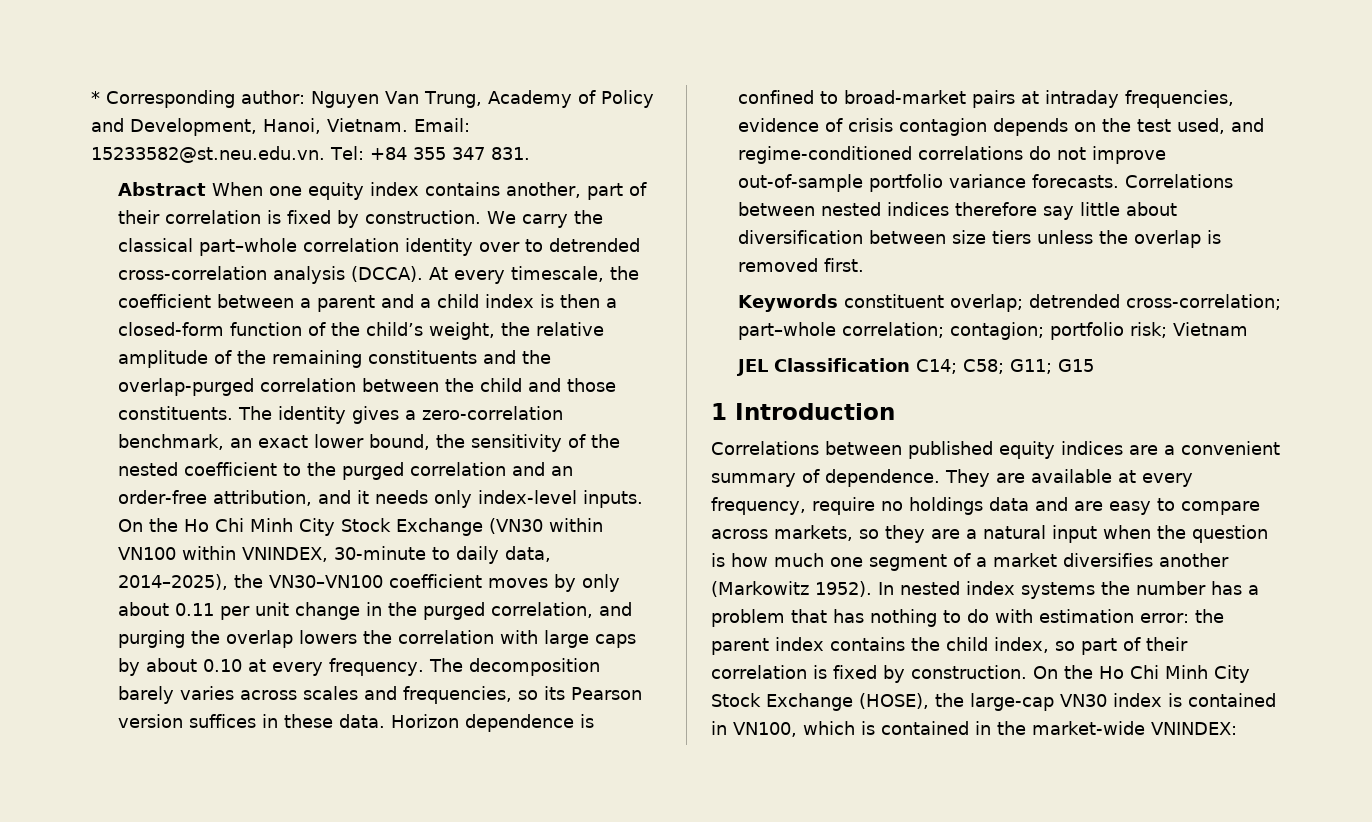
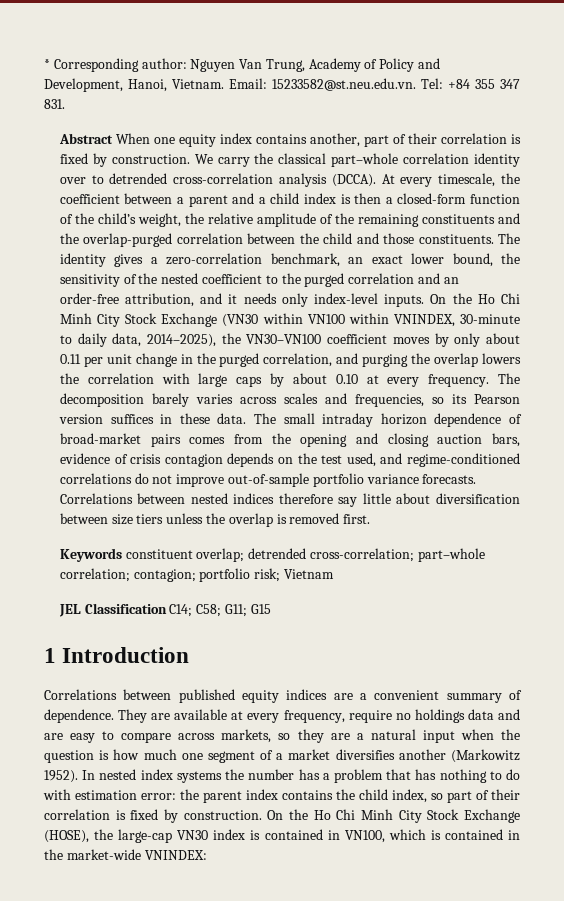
[390,714,594,732] [737,90,1234,108] Horizon dependence is confined to broad-market pairs at intraday frequencies, -> [253,413,522,427] [59,433,520,447] The small intraday horizon dependence of broad-market pairs comes from the opening and closing auction bars,

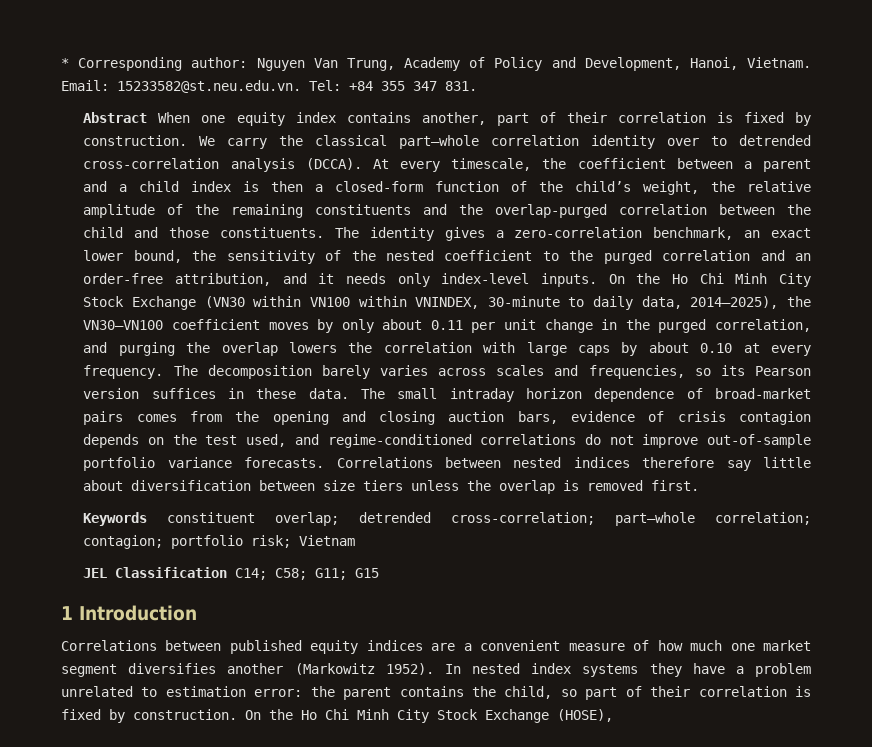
[446,690,522,703] [44,709,520,723] [44,729,521,743] [44,749,331,763] summary of dependence. They are available at every frequency, require no holdings data and are easy to compare across markets, so they are a natural input when the question is how much one segment of a market -> [568,640,811,651] [61,664,117,677] measure of how much one market segment
[225,769,520,783] [43,789,71,800] the number has a problem that has nothing to do with -> [649,663,811,677] [61,686,158,697] they have a problem unrelated to
[246,789,278,800] index -> (392, 693) none
[359,789,427,803] child index, -> [504,686,553,699] child,
[94,829,520,843] [44,849,207,860] the large-cap VN30 index is contained in VN100, which is contained in the market-wide VNINDEX: -> (613, 715) none

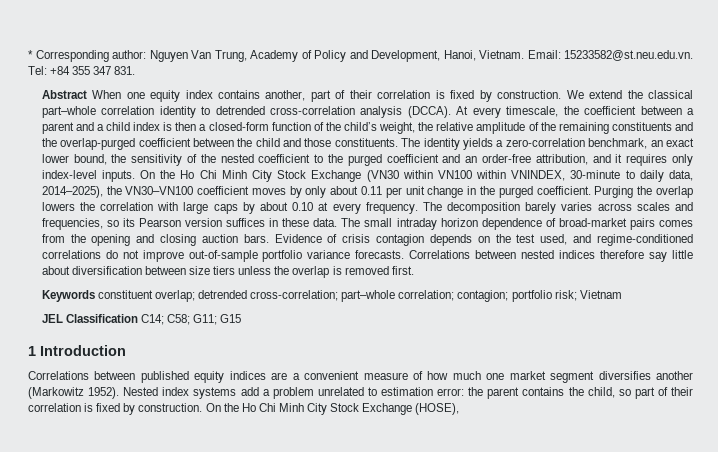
[227,138,268,149] carry -> [589,90,623,99] extend
[667,138,700,146] over -> (196, 112) none
[619,204,708,215] correlation -> [138,138,191,147] coefficient
[444,227,485,241] gives -> [463,138,494,150] yields
[662,250,751,261] correlation -> [386,154,439,163] coefficient
[346,273,387,284] needs -> [626,154,668,166] requires
[714,319,811,332] [83,342,175,356] correlation, and purging -> [536,186,634,198] coefficient. Purging
[517,411,636,424] bars, evidence -> [243,234,322,243] bars. Evidence
[444,663,725,677] In nested index systems they have -> [123,387,259,399] Nested index systems add

